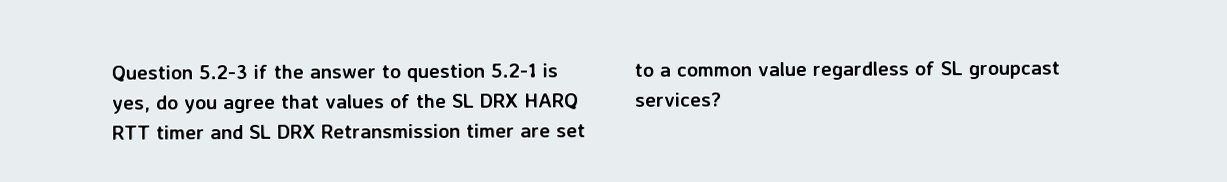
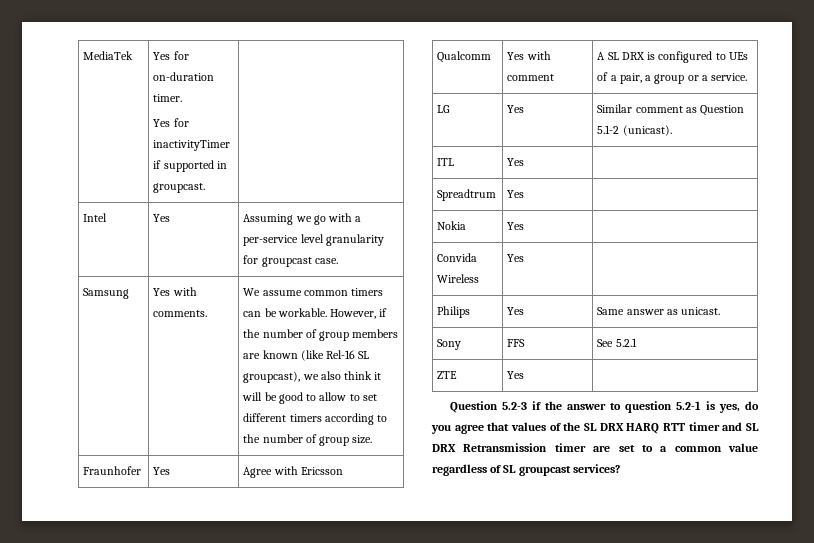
(111, 73) none -> [83,51,134,60] [153,51,189,60] [153,72,215,81] [153,94,183,102] [153,118,189,127] [153,140,231,151] [153,160,227,172] [153,183,206,193] [83,213,108,222] [153,214,171,222] [243,213,362,225] [243,234,384,246] [243,255,338,267] [83,288,130,299] [153,287,197,296] [153,310,208,317] [243,288,384,296] [243,308,388,319] [243,329,399,341] [243,350,370,361] [243,371,382,383] [242,392,377,404] [243,413,388,425] [243,434,373,446] [83,466,142,475] [153,467,171,475] [243,466,343,478] [437,51,492,63] [507,51,551,60] [507,74,555,81] [597,51,748,63] [597,72,748,84] [437,105,451,113] [507,105,525,113] [597,104,745,116] [597,125,672,136] [437,158,455,166] [507,158,525,166] [437,189,497,201] [507,190,525,198] [437,221,467,230] [507,222,525,230] [437,253,478,262] [437,274,480,283] [507,254,525,262] [437,306,471,318] [507,307,525,315] [597,307,721,315] [437,339,462,350] [507,339,526,347] [597,338,637,347] [437,371,458,379] [507,371,525,379] MediaTek | Yes for on-duration timer. // Yes for inactivityTimer if supported in groupcast. | // Intel | Yes | Assuming we go with a per-service level granularity for groupcast case. // Samsung | Yes with comments. | We assume common timers can be workable. However, if the number of group members are known (like Rel-16 SL groupcast), we also think it will be good to allow to set different timers according to the number of group size. // Fraunhofer | Yes | Agree with Ericsson // Qualcomm | Yes with comment | A SL DRX is configured to UEs of a pair, a group or a service. // LG | Yes | Similar comment as Question 5.1-2 (unicast). // ITL | Yes | // Spreadtrum | Yes | // Nokia | Yes | // Convida Wireless | Yes | // Philips | Yes | Same answer as unicast. // Sony | FFS | See 5.2.1 // ZTE | Yes | //

